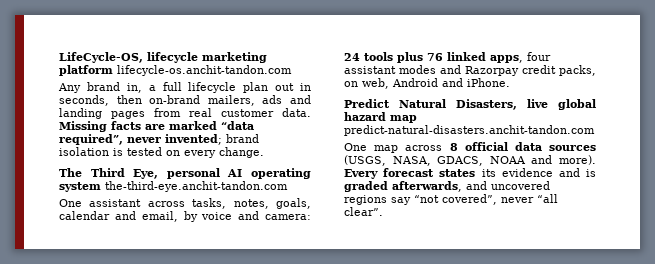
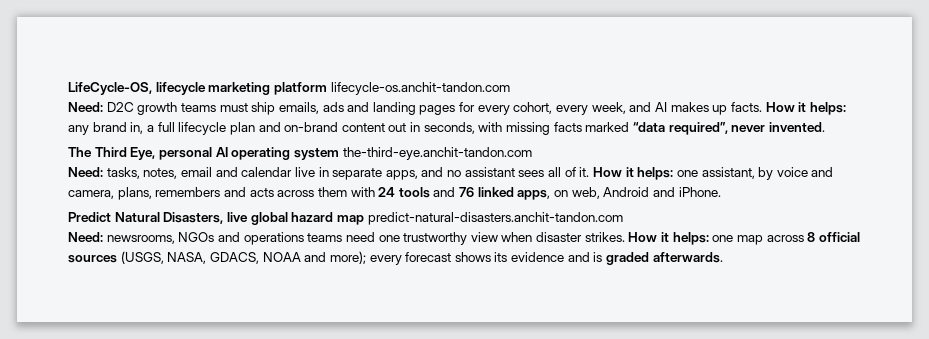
[58,83,81,93] Any -> [68,102,846,115] [68,125,89,135] Need: D2C growth teams must ship emails, ads and landing pages for every cohort, every week, and AI makes up facts. How it helps: any
[275,83,311,91] [59,95,311,106] [59,108,311,119] [59,121,254,132] [59,134,259,145] [59,147,264,158] out in seconds, then on-brand mailers, ads and landing pages from real customer data. Missing facts are marked “data required”, never invented; brand isolation is tested on every change. -> [258,122,825,135] and on-brand content out in seconds, with missing facts marked “data required”, never invented.
[59,198,311,209] [59,211,311,222] One assistant across tasks, notes, goals, calendar and email, by voice and camera: -> [68,167,834,180] [68,187,375,200] Need: tasks, notes, email and calendar live in separate apps, and no assistant sees all of it. How it helps: one assistant, by voice and camera, plans, remembers and acts across them with
[397,52,423,63] plus -> [433,187,456,197] and
[527,52,551,61] [344,65,596,76] four assistant modes and Razorpay credit packs, -> (551, 195) none
[344,143,367,151] One -> [68,232,734,245] Need: newsrooms, NGOs and operations teams need one trustworthy view when disaster strikes. How it helps: one
[514,142,542,151] data -> (860, 237) none
[559,155,596,165] [344,168,476,179] more). Every forecast states -> [329,251,491,265] more); every forecast shows
[392,181,550,192] [344,194,558,205] [344,207,383,216] afterwards, and uncovered regions say “not covered”, never “all clear”. -> [652,252,723,263] afterwards.

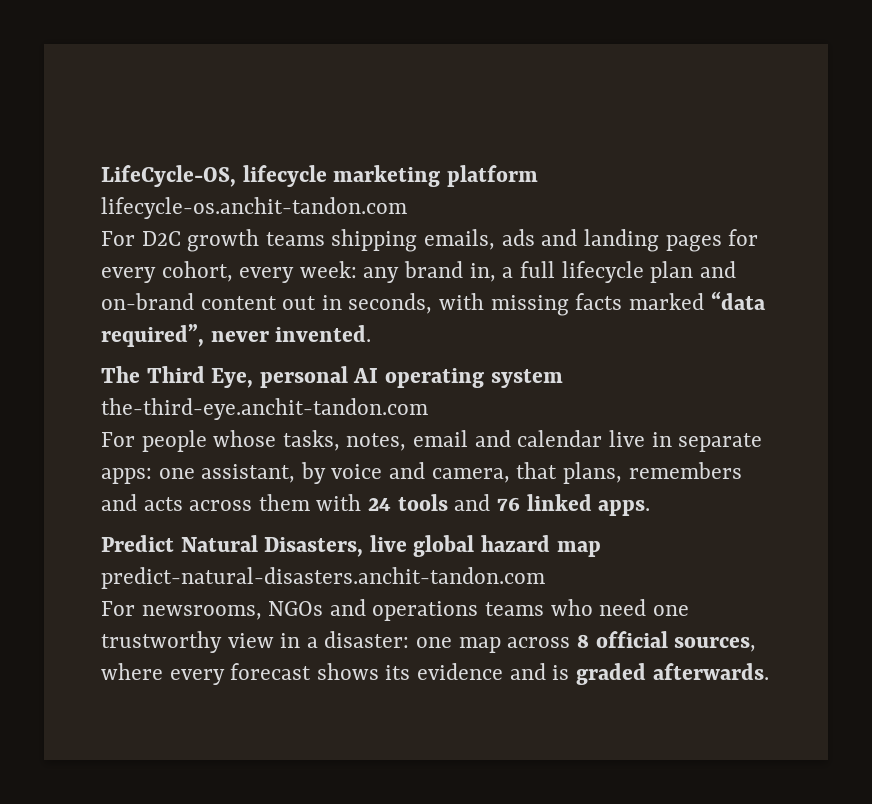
[68,102,103,112] Need: -> [101,231,135,246] For
[219,102,276,115] must ship -> [331,229,418,252] shipping
[591,102,846,115] week, and AI makes up facts. How it helps: -> [299,261,357,278] week:
[68,167,103,177] Need: -> [101,430,277,452] For people whose
[385,167,674,180] apps, and no assistant sees all of it. How it helps: -> [101,468,152,484] apps:
(114, 194) none -> [516,462,558,479] that
[517,187,721,200] apps, on web, Android and iPhone. -> [598,500,651,516] apps.
[68,232,103,242] Need: -> [101,601,135,616] For
(343, 237) none -> [550,599,593,616] who
[501,232,709,245] when disaster strikes. How it helps: -> [280,631,410,648] in a disaster:
[68,251,366,264] sources (USGS, NASA, GDACS, NOAA and more); -> [674,637,757,652] [101,663,163,680] sources, where

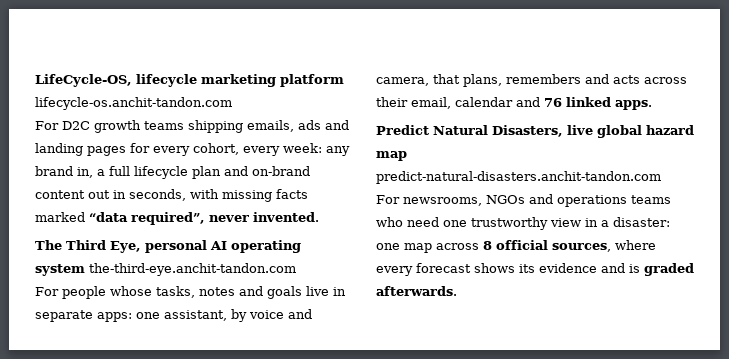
[346,430,603,451] notes, email and calendar -> [199,286,302,299] notes and goals
[258,494,448,511] them with 24 tools -> [376,97,513,109] their email, calendar

